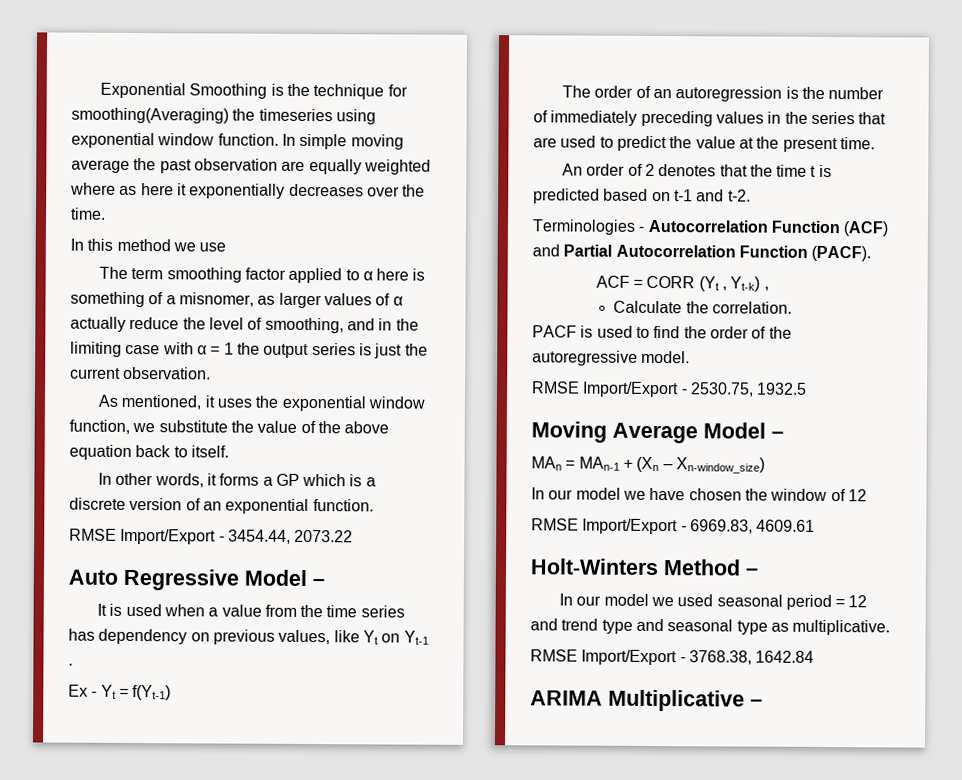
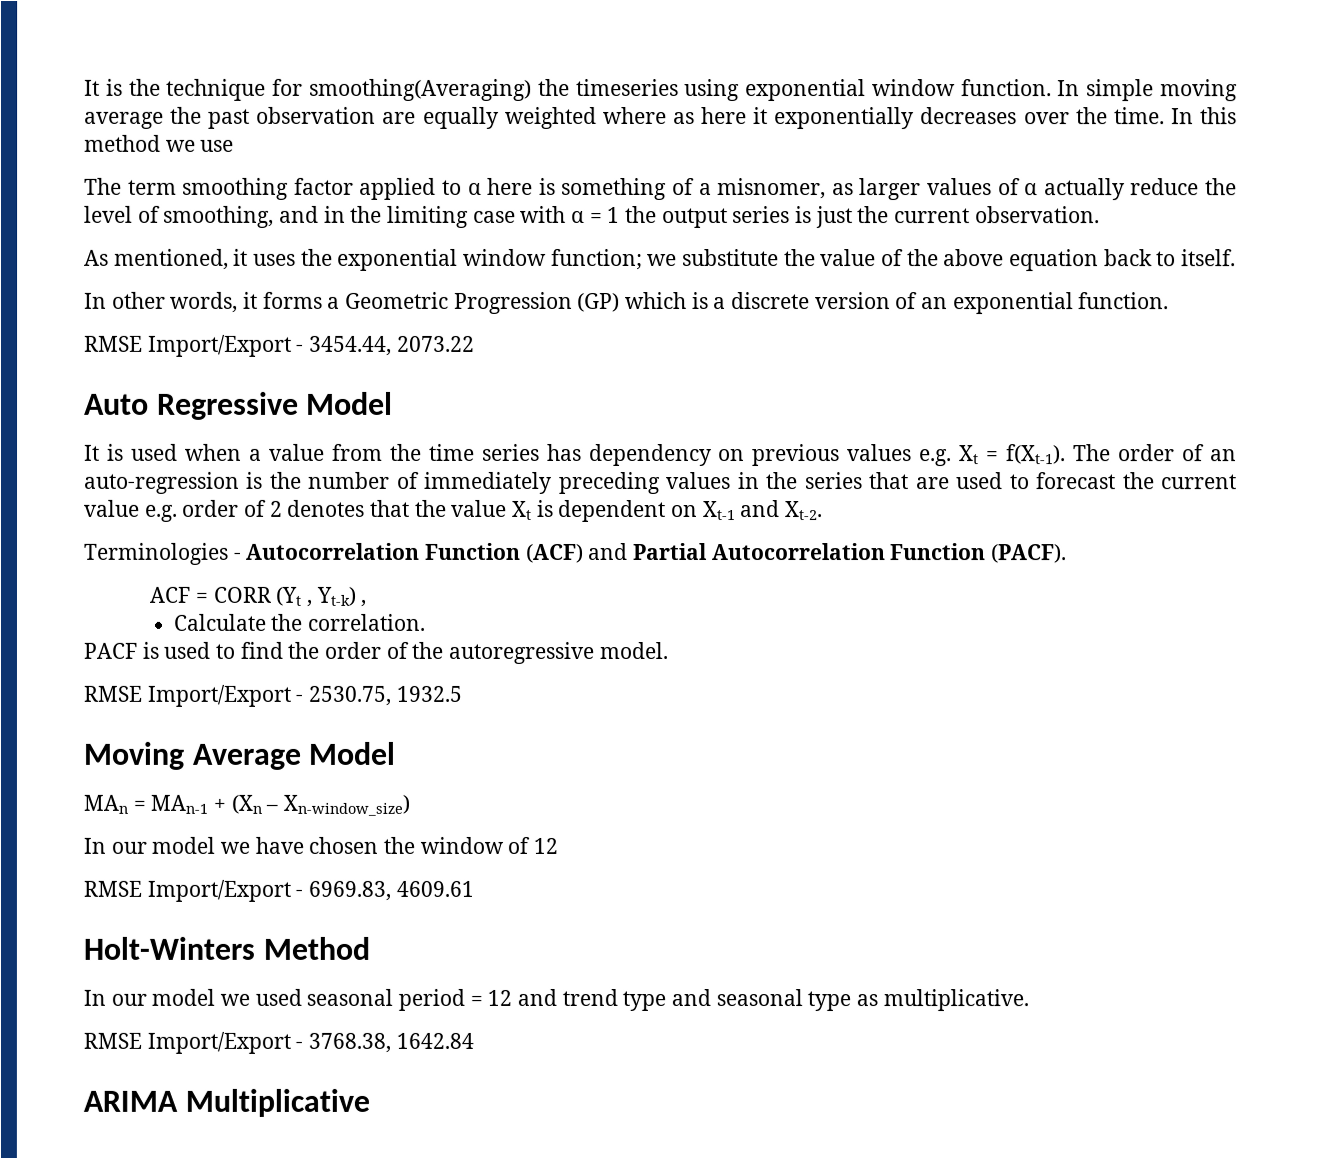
[99,82,268,99] Exponential Smoothing -> [84,79,100,96] It
(106, 213) // -> (1165, 116) none
[69,419,130,434] function, -> [550,248,643,270] function;
[275,473,300,486] GP -> [345,291,621,314] Geometric Progression (GP)
[312,578,325,587] – -> (394, 403) none
[278,629,429,645] [68,663,73,666] [68,684,172,701] values, like Yt on Yt-1 . // Ex - Yt = f(Yt-1) // -> [847,444,1067,467] values e.g. Xt = f(Xt-1).
[675,86,783,102] autoregression -> [84,471,240,494] auto-regression
[616,135,875,153] [561,163,583,176] predict the value at the present time. // An -> [1036,472,1238,490] [84,499,178,522] forecast the current value e.g.
[776,164,832,178] [533,188,751,204] time t is predicted based on t-1 and t-2. -> [451,499,824,523] value Xt is dependent on Xt-1 and Xt-2.
[771,430,784,439] – -> (396, 753) none
[745,567,758,576] – -> (370, 948) none
[750,698,763,707] – -> (370, 1102) none

